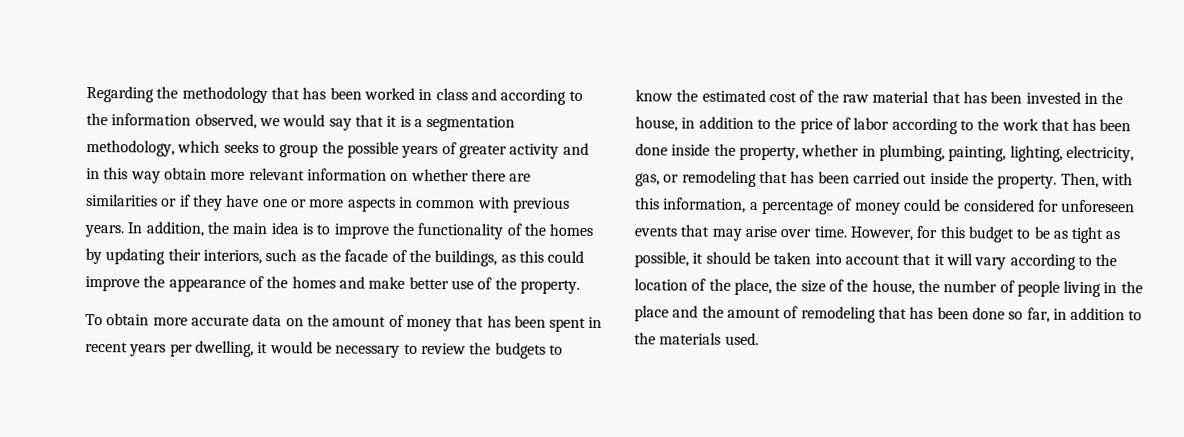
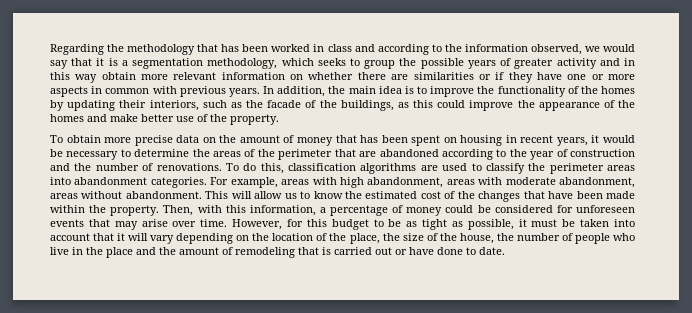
[190,315,249,326] accurate -> [134,135,173,146] precise
[588,316,603,329] [85,340,254,357] in recent years per dwelling, -> [443,135,588,146] on housing in recent years,
[420,342,546,359] review the budgets -> [134,149,636,160] [50,163,635,174] [50,177,636,188] [50,191,297,199] determine the areas of the perimeter that are abandoned according to the year of construction and the number of renovations. To do this, classification algorithms are used to classify the perimeter areas into abandonment categories. For example, areas with high abandonment, areas with moderate abandonment, areas without abandonment. This will allow us
[841,90,1124,105] [635,116,1132,135] [635,143,1134,163] [635,170,969,187] raw material that has been invested in the house, in addition to the price of labor according to the work that has been done inside the property, whether in plumbing, painting, lighting, electricity, gas, or remodeling that has been carried out inside -> [478,191,636,202] [50,205,85,213] changes that have been made within
[705,251,751,264] should -> [531,219,558,227] must
[1009,253,1092,270] according to -> [176,233,250,244] depending on
[1063,280,1102,298] living -> [612,233,635,241] [50,247,69,255] who live
[909,306,1143,323] [634,332,759,345] has been done so far, in addition to the materials used. -> [322,247,505,255] is carried out or have done to date.

